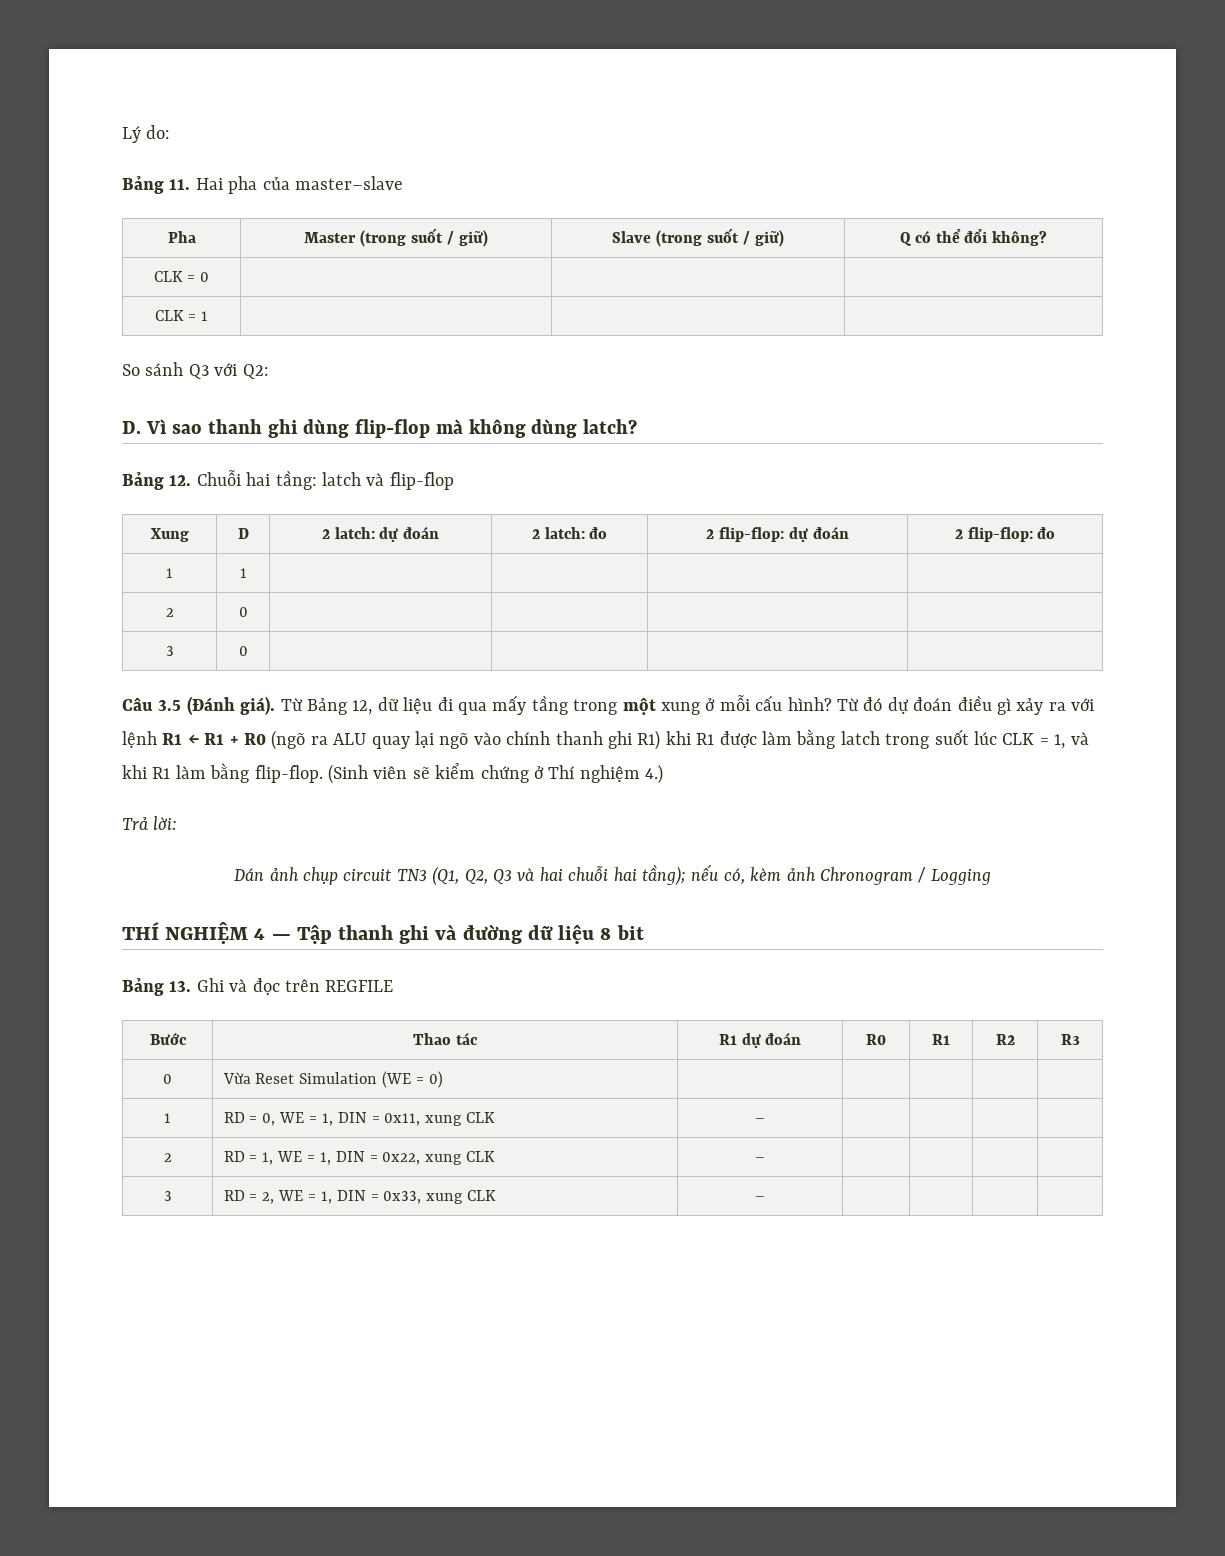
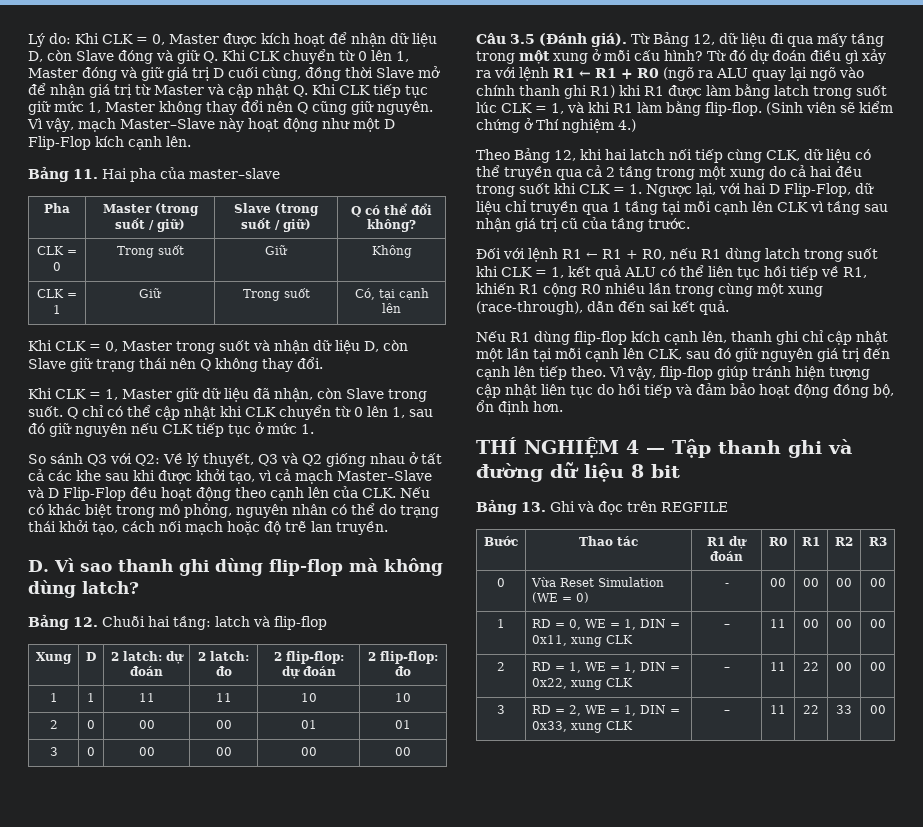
(171, 132) none -> [75,32,437,47] [28,49,409,64] [28,66,441,81] [28,83,428,98] [28,100,433,115] [27,118,395,132] [28,136,191,150] Khi CLK = 0, Master được kích hoạt để nhận dữ liệu D, còn Slave đóng và giữ Q. Khi CLK chuyển từ 0 lên 1, Master đóng và giữ giá trị D cuối cùng, đồng thời Slave mở để nhận giá trị từ Master và cập nhật Q. Khi CLK tiếp tục giữ mức 1, Master không thay đổi nên Q cũng giữ nguyên. Vì vậy, mạch Master–Slave này hoạt động như một D Flip-Flop kích cạnh lên.
(209, 277) | | -> [116,245,184,258] [265,245,288,255] [371,245,412,258] Trong suốt | Giữ | Không
(208, 316) | | -> [139,288,162,298] [242,288,310,301] [354,288,429,300] [382,303,401,313] [28,340,408,354] [28,357,323,372] [28,388,427,402] [28,405,433,420] [28,422,314,437] Giữ | Trong suốt | Có, tại cạnh lên // Khi CLK = 0, Master trong suốt và nhận dữ liệu D, còn Slave giữ trạng thái nên Q không thay đổi. // Khi CLK = 1, Master giữ dữ liệu đã nhận, còn Slave trong suốt. Q chỉ có thể cập nhật khi CLK chuyển từ 0 lên 1, sau đó giữ nguyên nếu CLK tiếp tục ở mức 1.
(269, 371) none -> [163,452,442,467] [28,469,432,484] [27,486,430,501] [28,503,439,518] [28,520,388,535] Về lý thuyết, Q3 và Q2 giống nhau ở tất cả các khe sau khi được khởi tạo, vì cả mạch Master–Slave và D Flip-Flop đều hoạt động theo cạnh lên của CLK. Nếu có khác biệt trong mô phỏng, nguyên nhân có thể do trạng thái khởi tạo, cách nối mạch hoặc độ trễ lan truyền.
[165,608,174,617] [238,607,248,617] [165,646,174,656] [238,646,248,656] | | | // 2 | 0 | | | | // 3 | 0 | | | | -> [138,693,155,702] [215,693,232,702] [300,693,317,702] [395,693,411,702] [49,720,58,729] [87,720,95,729] [138,720,155,729] [215,720,232,729] [300,720,317,729] [395,720,411,729] [49,747,58,756] [87,747,95,756] [138,747,155,756] [215,747,232,756] [300,747,317,756] [395,747,411,756] 11 | 11 | 10 | 10 // 2 | 0 | 00 | 00 | 01 | 01 // 3 | 0 | 00 | 00 | 00 | 00
[122,816,178,830] [234,864,991,886] Trả lời: // Dán ảnh chụp circuit TN3 (Q1, Q2, Q3 và hai chuỗi hai tầng); nếu có, kèm ảnh Chronogram / Logging -> [476,148,871,163] [476,165,862,180] [476,183,874,197] [476,200,888,215] [476,217,690,232] [476,248,878,262] [476,265,867,280] [476,283,823,297] [476,300,729,315] [476,330,888,345] [476,348,890,362] [476,366,870,380] [476,383,894,398] [476,400,563,415] Theo Bảng 12, khi hai latch nối tiếp cùng CLK, dữ liệu có thể truyền qua cả 2 tầng trong một xung do cả hai đều trong suốt khi CLK = 1. Ngược lại, với hai D Flip-Flop, dữ liệu chỉ truyền qua 1 tầng tại mỗi cạnh lên CLK vì tầng sau nhận giá trị cũ của tầng trước. // Đối với lệnh R1 ← R1 + R0, nếu R1 dùng latch trong suốt khi CLK = 1, kết quả ALU có thể liên tục hồi tiếp về R1, khiến R1 cộng R0 nhiều lần trong cùng một xung (race-through), dẫn đến sai kết quả. // Nếu R1 dùng flip-flop kích cạnh lên, thanh ghi chỉ cập nhật một lần tại mỗi cạnh lên CLK, sau đó giữ nguyên giá trị đến cạnh lên tiếp theo. Vì vậy, flip-flop giúp tránh hiện tượng cập nhật liên tục do hồi tiếp và đảm bảo hoạt động đồng bộ, ổn định hơn.
(443, 1079) | | | | -> [724,583,729,587] [770,578,786,587] [803,578,819,587] [836,578,852,587] [869,578,886,587] - | 00 | 00 | 00 | 00
(765, 1120) | | | -> [770,619,786,628] [803,619,819,628] [836,619,852,628] [869,619,886,628] 11 | 00 | 00 | 00
(765, 1159) | | | -> [770,662,786,671] [803,662,819,671] [836,662,852,671] [869,662,886,671] 11 | 22 | 00 | 00
(765, 1198) | | | -> [770,705,786,714] [803,705,819,714] [836,705,852,714] [869,705,886,714] 11 | 22 | 33 | 00

